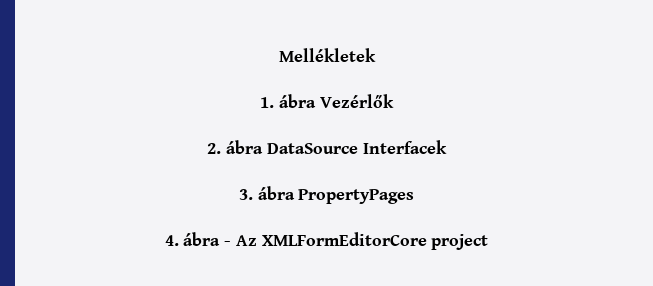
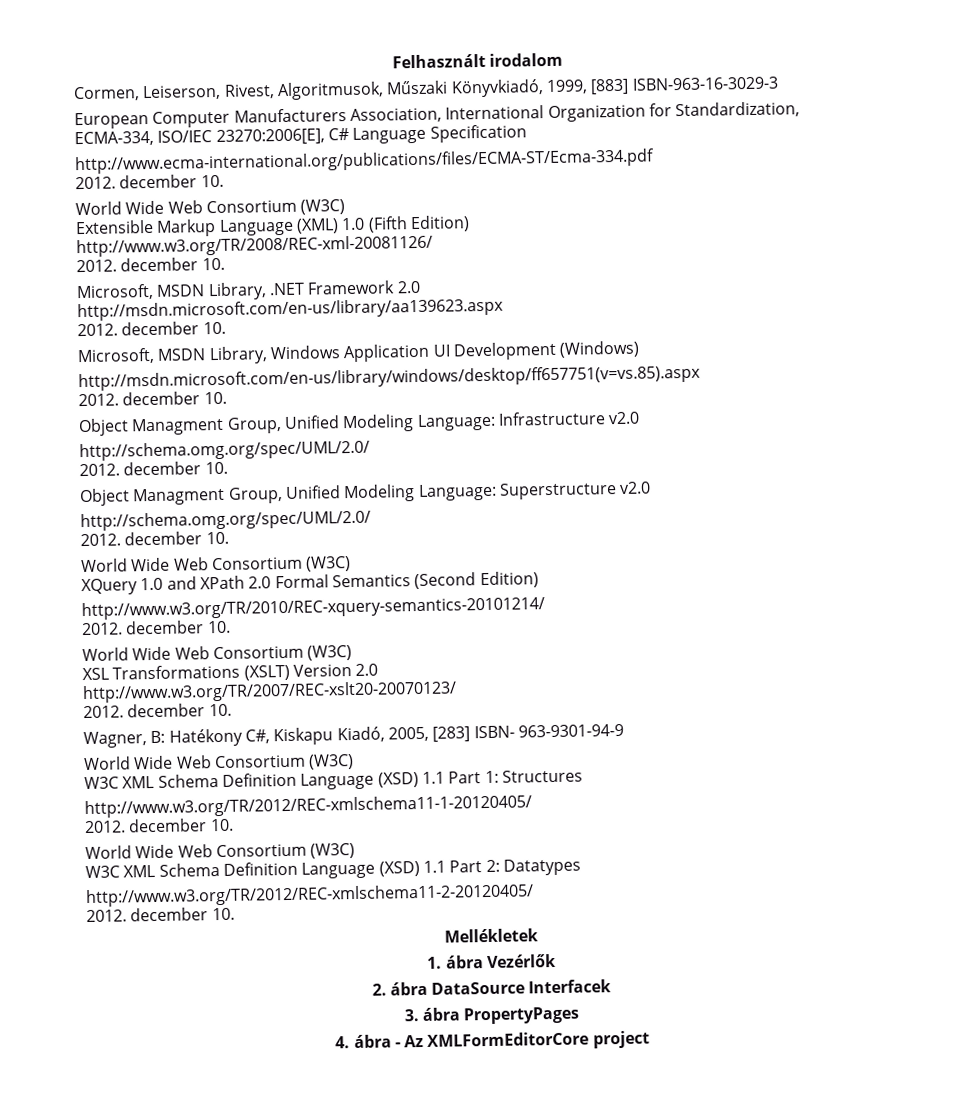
(278, 55) none -> [391,52,564,69] [73,76,779,102] [74,101,801,130] [74,124,527,147] [74,148,655,175] [75,174,224,190] [75,199,346,216] [75,215,470,237] [76,234,433,258] [76,257,225,273] [76,280,421,301] [77,297,504,322] [77,321,226,337] [77,340,641,365] [78,364,701,392] [78,391,227,407] [78,411,641,437] [79,439,370,462] [79,461,228,477] [79,481,652,507] [80,509,371,532] [80,531,229,547] [81,556,352,573] [81,571,539,596] [81,596,545,621] [81,620,231,636] [82,645,353,662] [82,663,379,681] [82,680,457,704] [83,703,232,719] [83,723,624,749] [83,753,355,771] [84,769,583,790] [84,794,532,819] [84,818,234,834] [85,842,356,860] [85,858,581,879] [85,883,534,908] [86,907,235,923] Felhasznált irodalom // Cormen, Leiserson, Rivest, Algoritmusok, Műszaki Könyvkiadó, 1999, [883] ISBN-963-16-3029-3 // European Computer Manufacturers Association, International Organization for Standardization, ECMA-334, ISO/IEC 23270:2006[E], C# Language Specification // http://www.ecma-international.org/publications/files/ECMA-ST/Ecma-334.pdf // 2012. december 10. // World Wide Web Consortium (W3C) // Extensible Markup Language (XML) 1.0 (Fifth Edition) // http://www.w3.org/TR/2008/REC-xml-20081126/ // 2012. december 10. // Microsoft, MSDN Library, .NET Framework 2.0 // http://msdn.microsoft.com/en-us/library/aa139623.aspx // 2012. december 10. // Microsoft, MSDN Library, Windows Application UI Development (Windows) // http://msdn.microsoft.com/en-us/library/windows/desktop/ff657751(v=vs.85).aspx // 2012. december 10. // Object Managment Group, Unified Modeling Language: Infrastructure v2.0 // http://schema.omg.org/spec/UML/2.0/ // 2012. december 10. // Object Managment Group, Unified Modeling Language: Superstructure v2.0 // http://schema.omg.org/spec/UML/2.0/ // 2012. december 10. // World Wide Web Consortium (W3C) // XQuery 1.0 and XPath 2.0 Formal Semantics (Second Edition) // http://www.w3.org/TR/2010/REC-xquery-semantics-20101214/ // 2012. december 10. // World Wide Web Consortium (W3C) // XSL Transformations (XSLT) Version 2.0 // http://www.w3.org/TR/2007/REC-xslt20-20070123/ // 2012. december 10. // Wagner, B: Hatékony C#, Kiskapu Kiadó, 2005, [283] ISBN- 963-9301-94-9 // World Wide Web Consortium (W3C) // W3C XML Schema Definition Language (XSD) 1.1 Part 1: Structures // http://www.w3.org/TR/2012/REC-xmlschema11-1-20120405/ // 2012. december 10. // World Wide Web Consortium (W3C) // W3C XML Schema Definition Language (XSD) 1.1 Part 2: Datatypes // http://www.w3.org/TR/2012/REC-xmlschema11-2-20120405/ // 2012. december 10. //

